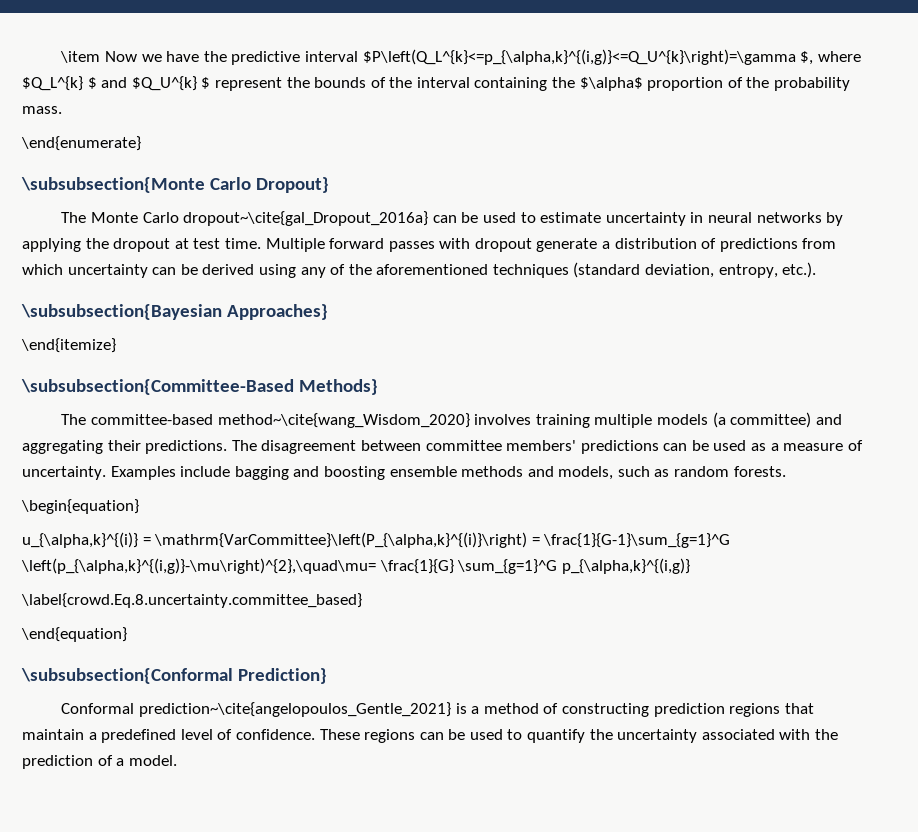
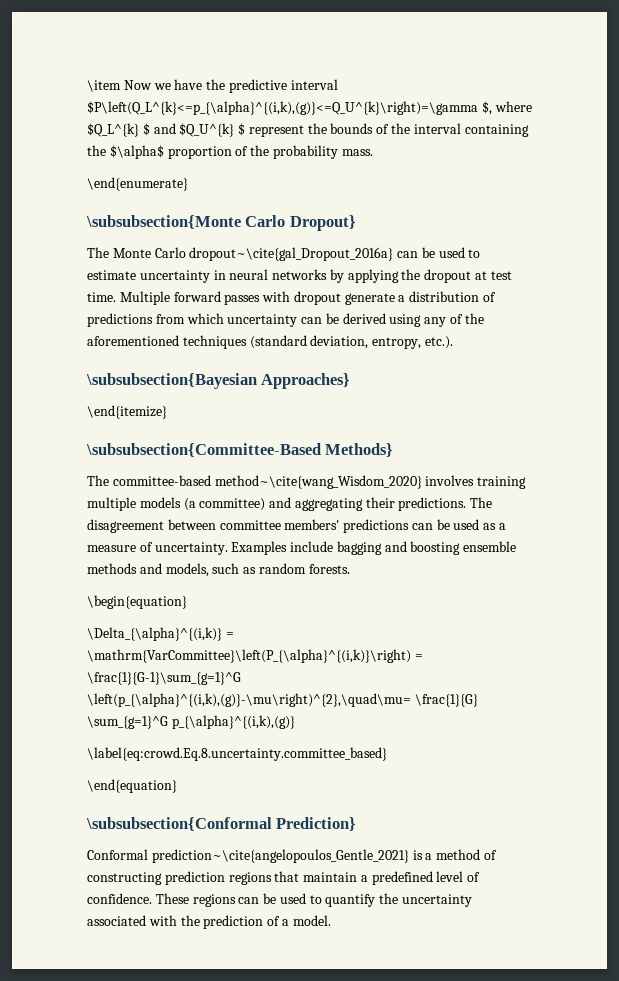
[362,49,796,65] $P\left(Q_L^{k}<=p_{\alpha,k}^{(i,g)}<=Q_U^{k}\right)=\gamma -> [87,101,478,115] $P\left(Q_L^{k}<=p_{\alpha}^{(i,k),(g)}<=Q_U^{k}\right)=\gamma
[22,532,528,548] u_{\alpha,k}^{(i)} = \mathrm{VarCommittee}\left(P_{\alpha,k}^{(i)}\right) -> [87,627,234,641] [87,649,411,663] \Delta_{\alpha}^{(i,k)} = \mathrm{VarCommittee}\left(P_{\alpha}^{(i,k)}\right)
[21,558,376,574] \left(p_{\alpha,k}^{(i,g)}-\mu\right)^{2},\quad\mu= -> [87,693,411,707] \left(p_{\alpha}^{(i,k),(g)}-\mu\right)^{2},\quad\mu=
[561,558,690,574] [21,593,362,608] p_{\alpha,k}^{(i,g)} // \label{crowd.Eq.8.uncertainty.committee_based} -> [171,715,295,729] [87,747,387,761] p_{\alpha}^{(i,k),(g)} // \label{eq:crowd.Eq.8.uncertainty.committee_based}

